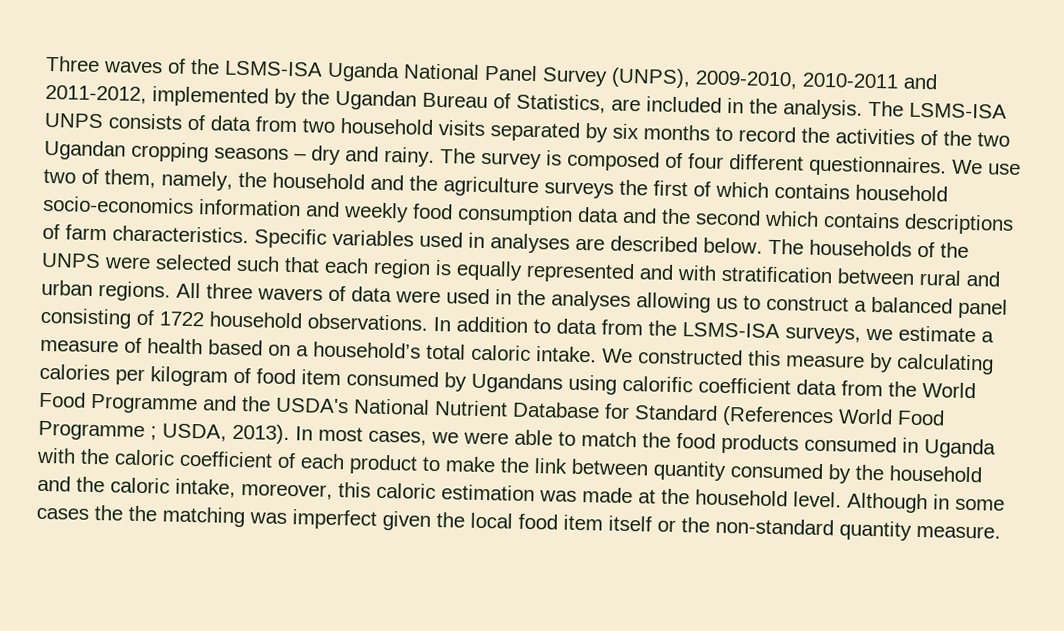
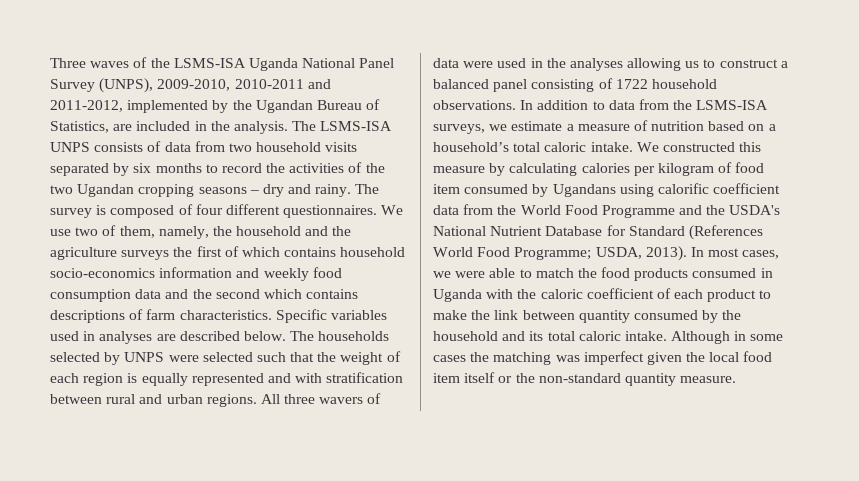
[917,241,969,258] of the -> [50,352,121,365] selected by
(320, 264) none -> [317,351,401,365] the weight of
[147,338,203,355] health -> [651,121,705,131] nutrition
[38,420,157,442] Programme ; -> [514,247,592,260] Programme;
[76,476,842,508] the caloric intake, moreover, this caloric estimation was made at the household level. -> [529,331,667,341] its total caloric intake.
[128,505,157,522] the -> (490, 357) none

